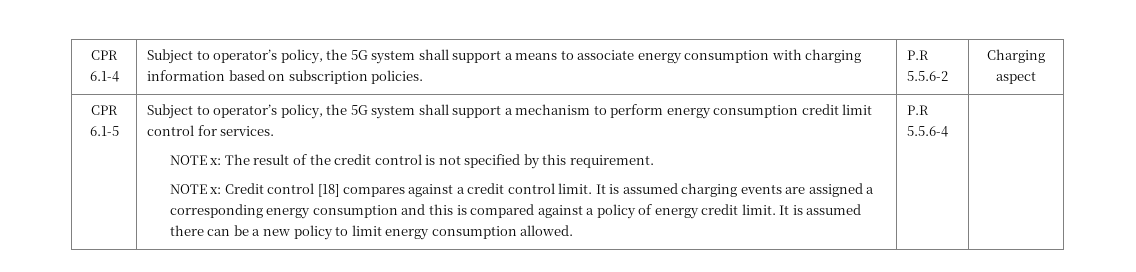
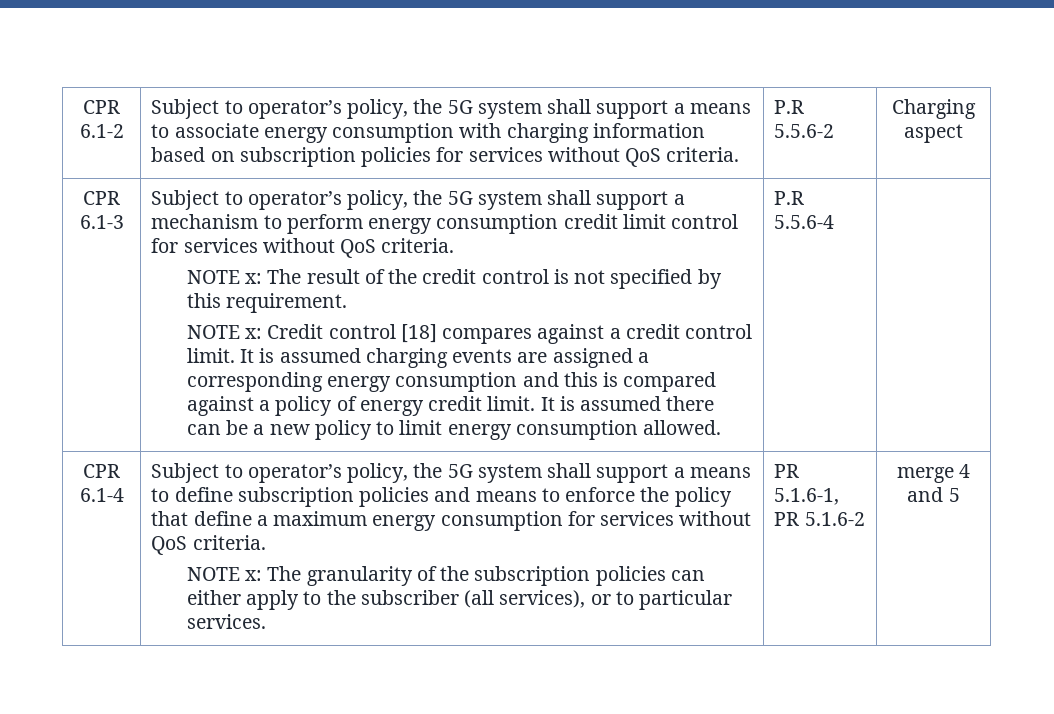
[91,50,118,60] [89,71,119,82] CPR 6.1-4 -> [83,100,120,114] [79,124,124,138] CPR 6.1-2
[371,70,424,84] policies. -> [361,147,740,167] policies for services without QoS criteria.
[89,126,119,136] 6.1-5 -> [79,215,124,229] 6.1-3
[220,126,275,136] services. -> [183,238,455,258] services without QoS criteria.
(949, 131) none -> [83,464,120,478] [79,488,124,502] [151,463,751,483] [151,487,732,507] [151,511,752,531] [151,535,266,555] [186,566,705,586] [186,590,733,610] [186,614,266,629] [774,464,800,478] [774,488,840,505] [774,512,865,526] [896,464,971,483] [907,487,960,502] // CPR 6.1-4 | Subject to operator’s policy, the 5G system shall support a means to define subscription policies and means to enforce the policy that define a maximum energy consumption for services without QoS criteria. // NOTE x: The granularity of the subscription policies can either apply to the subscriber (all services), or to particular services. | PR 5.1.6-1, PR 5.1.6-2 | merge 4 and 5

